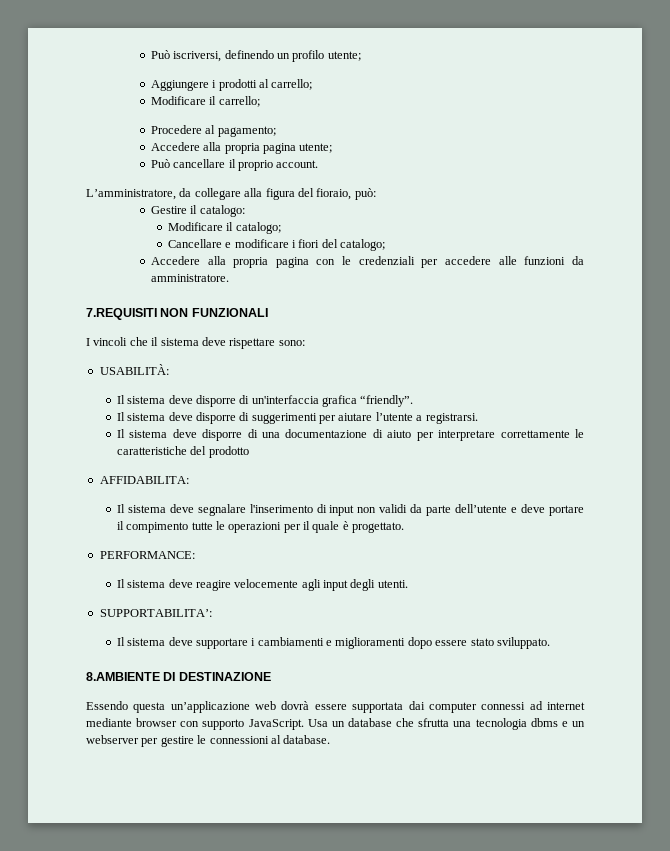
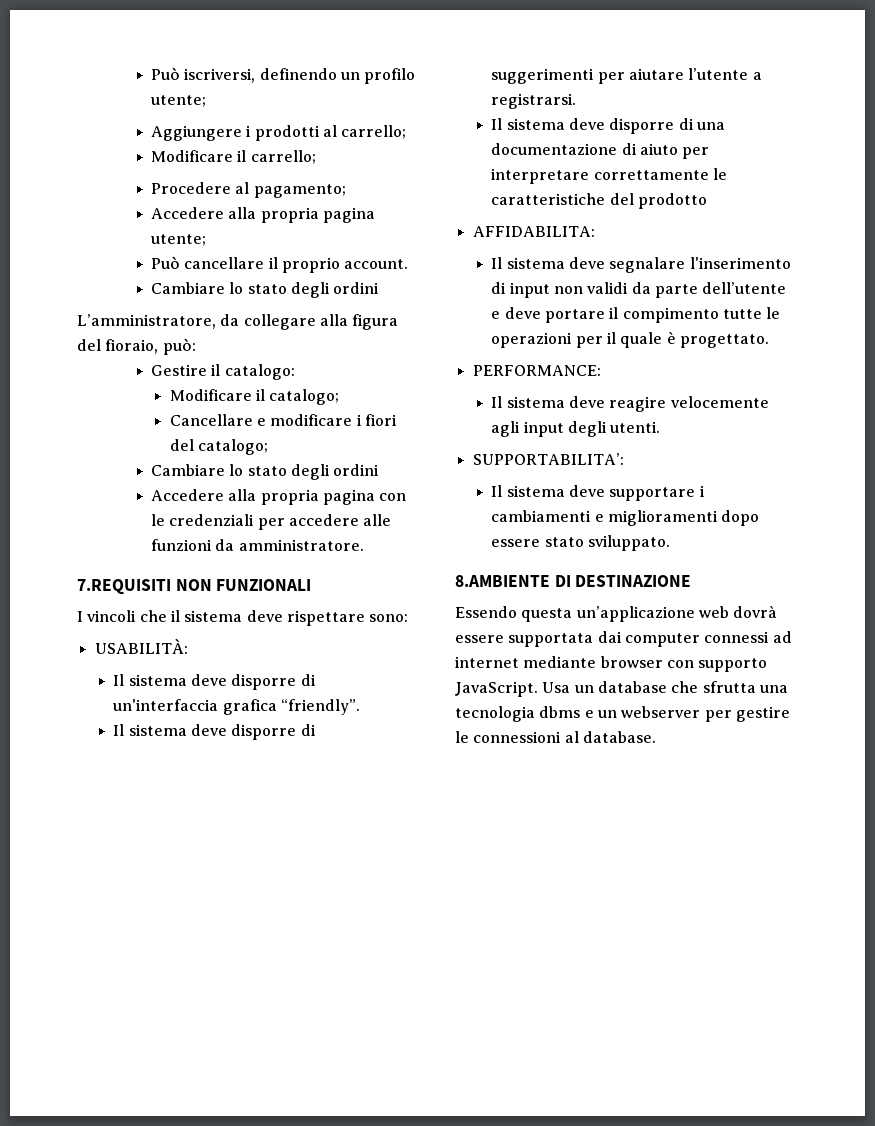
(319, 164) none -> [151,282,380,298] // Cambiare lo stato degli ordini
(386, 245) none -> [151,464,380,480] // Cambiare lo stato degli ordini

